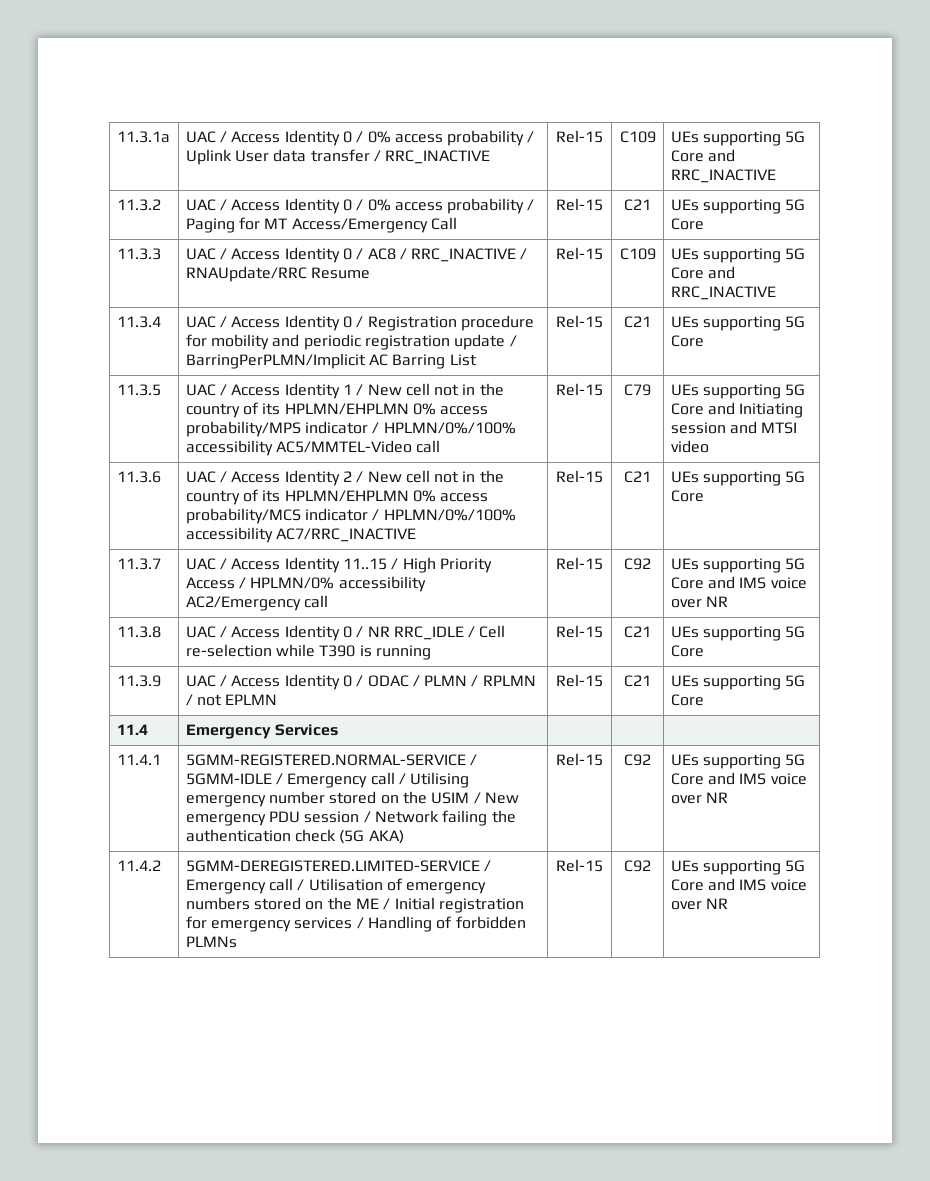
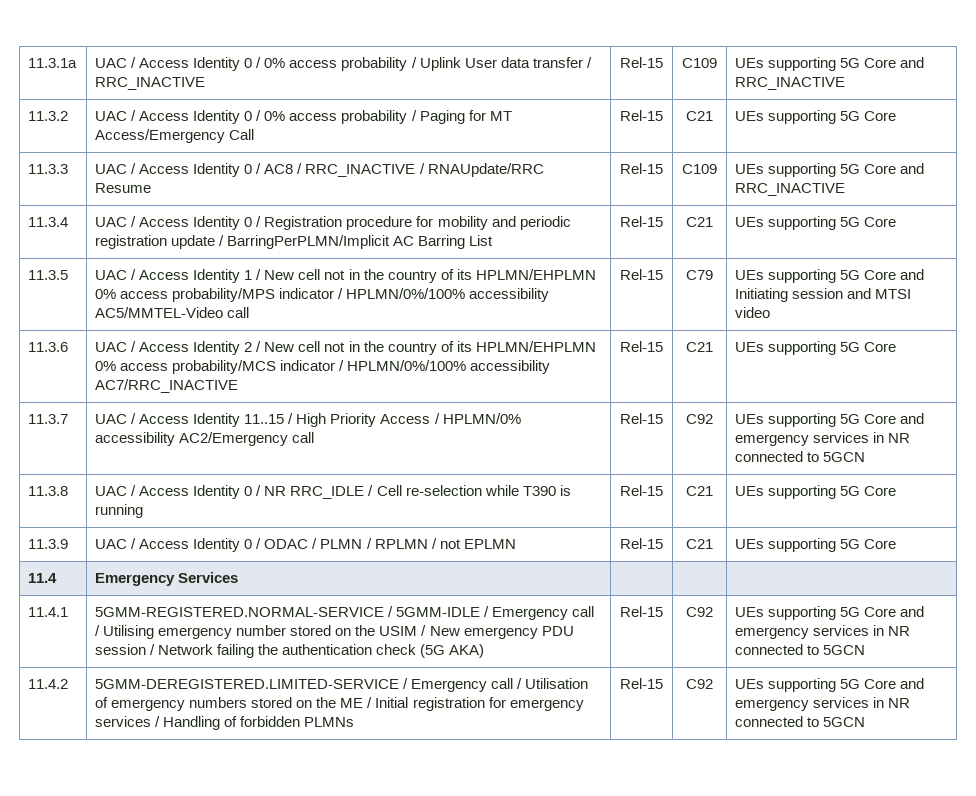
[739,577,807,589] [670,596,728,608] IMS voice over NR -> [735,432,911,446] [735,451,866,462] emergency services in NR connected to 5GCN
[739,773,807,785] [670,792,728,804] IMS voice over NR -> [735,625,911,639] [735,644,866,655] emergency services in NR connected to 5GCN
[739,879,807,891] [670,898,728,910] IMS voice over NR -> [735,697,911,711] [735,716,866,727] emergency services in NR connected to 5GCN

